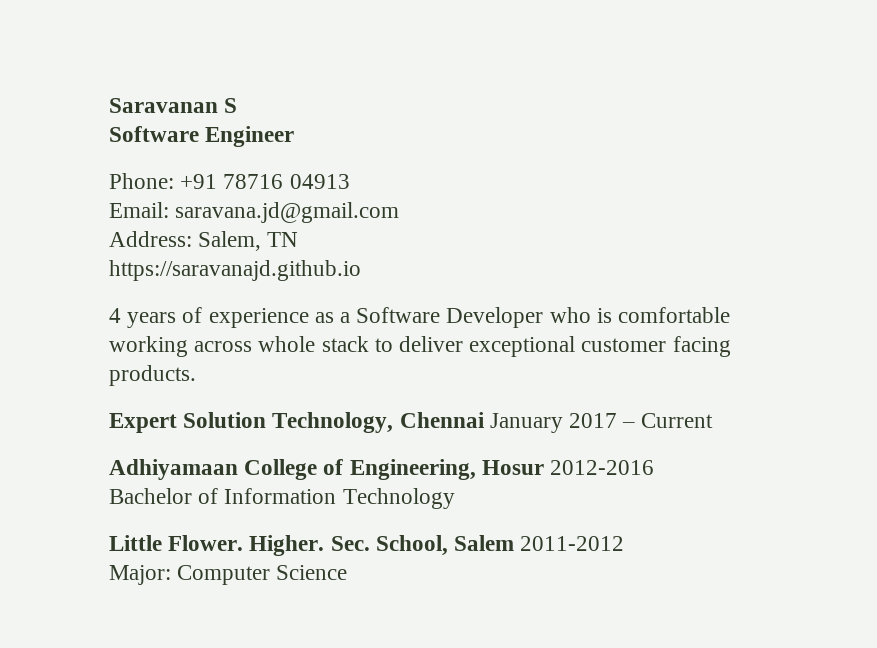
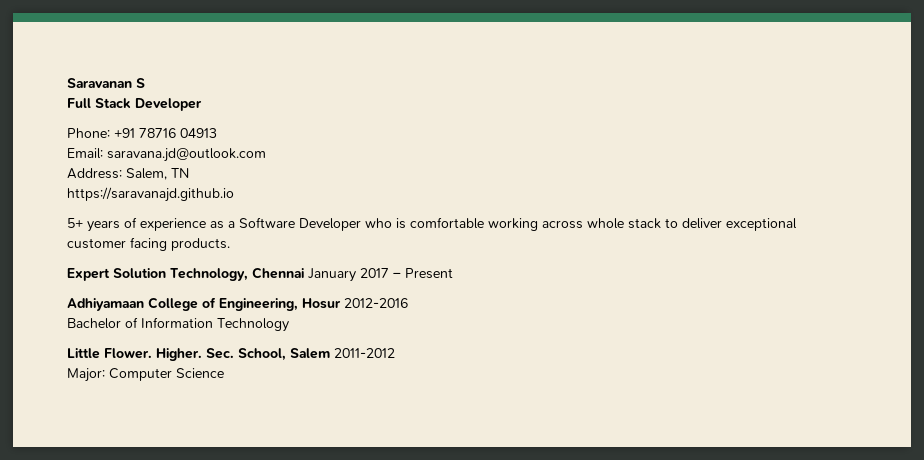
[109,126,295,147] Software Engineer -> [67,98,202,111] Full Stack Developer
[175,202,400,223] saravana.jd@gmail.com -> [107,148,266,162] saravana.jd@outlook.com
[109,308,121,323] 4 -> [67,218,83,228] 5+
[641,413,714,428] Current -> [405,268,453,279] Present

